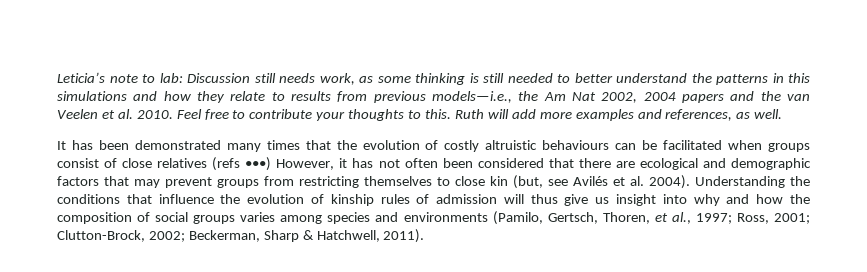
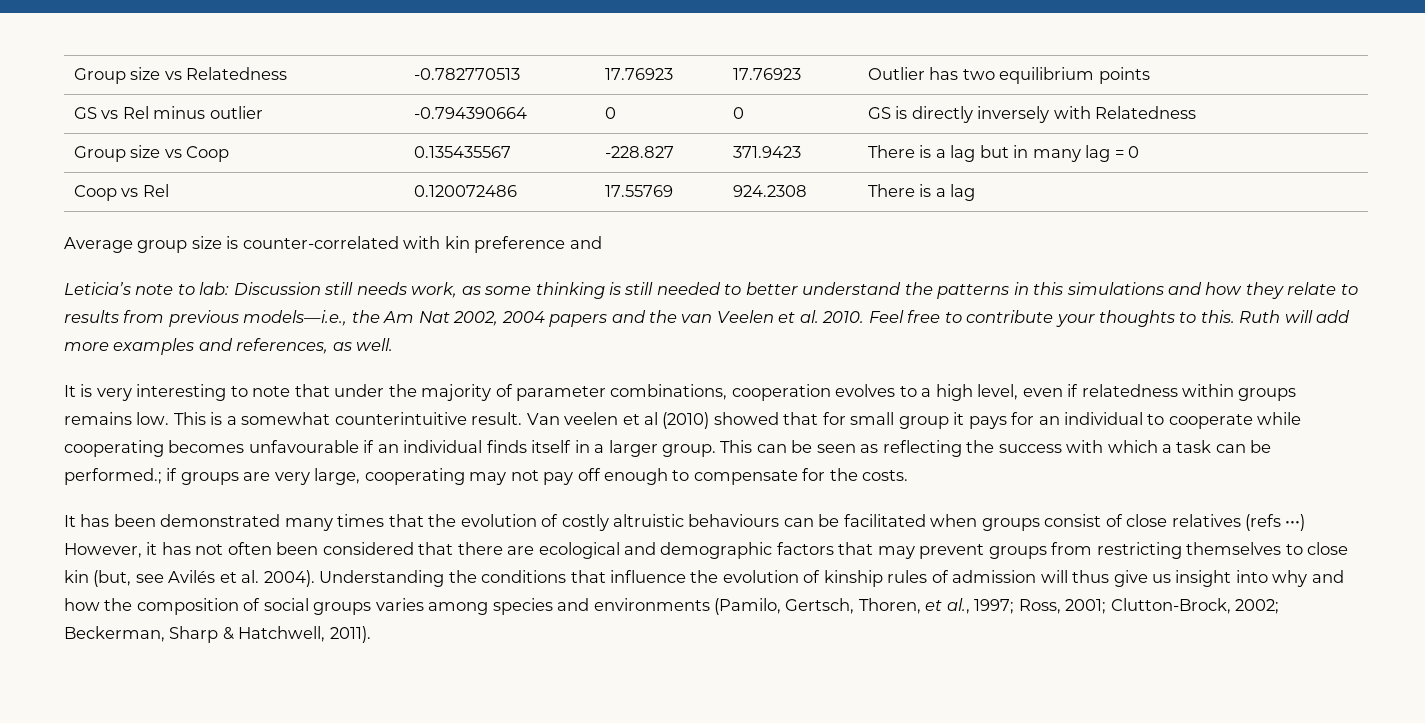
(57, 77) none -> [73,67,288,84] [413,68,520,80] [604,68,673,80] [732,68,801,80] [867,67,1150,84] [73,106,263,119] [413,107,527,119] [604,107,616,119] [732,107,744,119] [867,106,1197,123] [73,145,230,162] [413,146,511,158] [604,146,674,158] [732,146,801,158] [867,145,1140,162] [73,184,169,201] [413,185,517,197] [604,185,673,197] [732,185,807,197] [867,184,976,201] [64,236,602,253] Group size vs Relatedness | -0.782770513 | 17.76923 | 17.76923 | Outlier has two equilibrium points // GS vs Rel minus outlier | -0.794390664 | 0 | 0 | GS is directly inversely with Relatedness // Group size vs Coop | 0.135435567 | -228.827 | 371.9423 | There is a lag but in many lag = 0 // Coop vs Rel | 0.120072486 | 17.55769 | 924.2308 | There is a lag // Average group size is counter-correlated with kin preference and //
(783, 114) none -> [64,384,1297,401] [64,412,1302,429] [64,440,1272,457] [64,468,909,485] // It is very interesting to note that under the majority of parameter combinations, cooperation evolves to a high level, even if relatedness within groups remains low. This is a somewhat counterintuitive result. Van veelen et al (2010) showed that for small group it pays for an individual to cooperate while cooperating becomes unfavourable if an individual finds itself in a larger group. This can be seen as reflecting the success with which a task can be performed.; if groups are very large, cooperating may not pay off enough to compensate for the costs.

